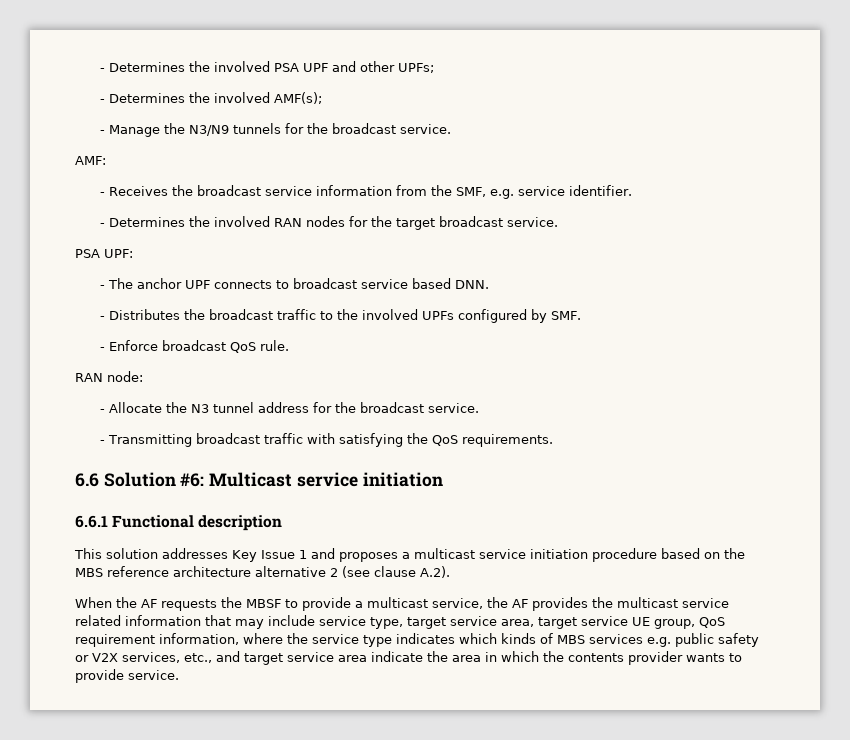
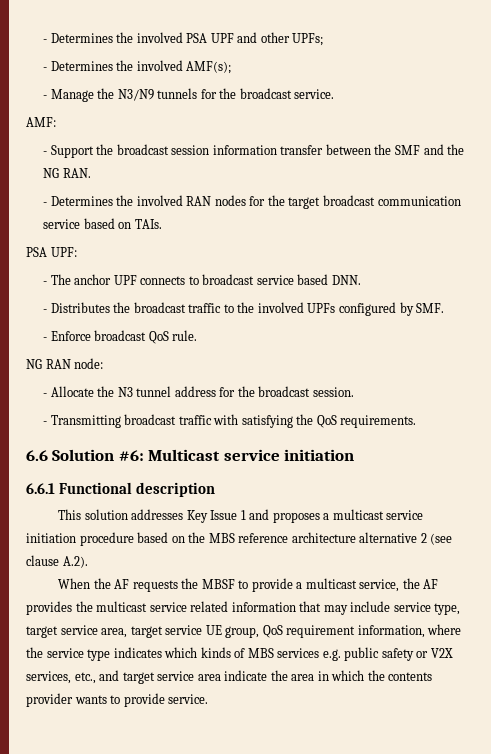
[108,185,632,199] Receives the broadcast service information from the SMF, e.g. service identifier. -> [50,144,465,158] [43,168,91,178] Support the broadcast session information transfer between the SMF and the NG RAN.
[506,217,558,227] service. -> [377,196,461,206] [43,218,162,229] communication service based on TAIs.
(289, 345) none -> [26,359,42,369] NG
[427,403,479,413] service. -> [312,387,354,397] session.

